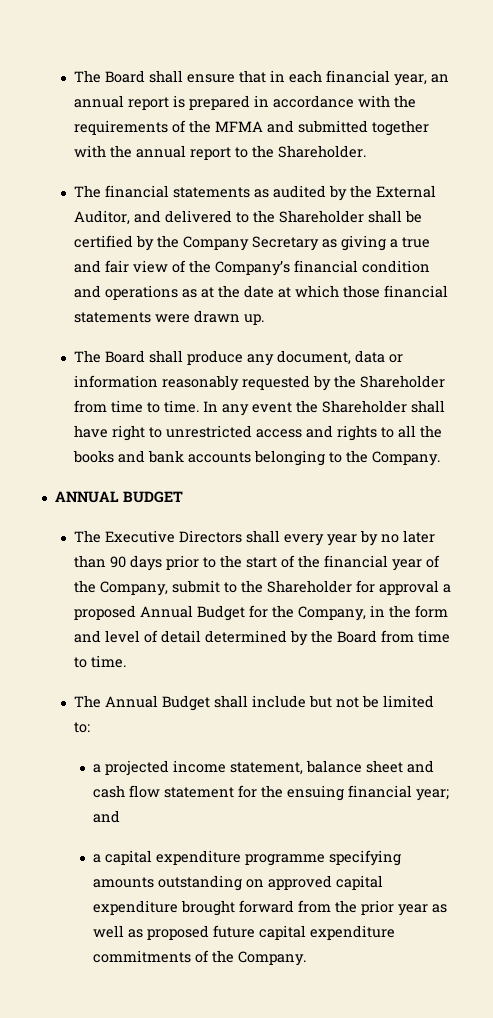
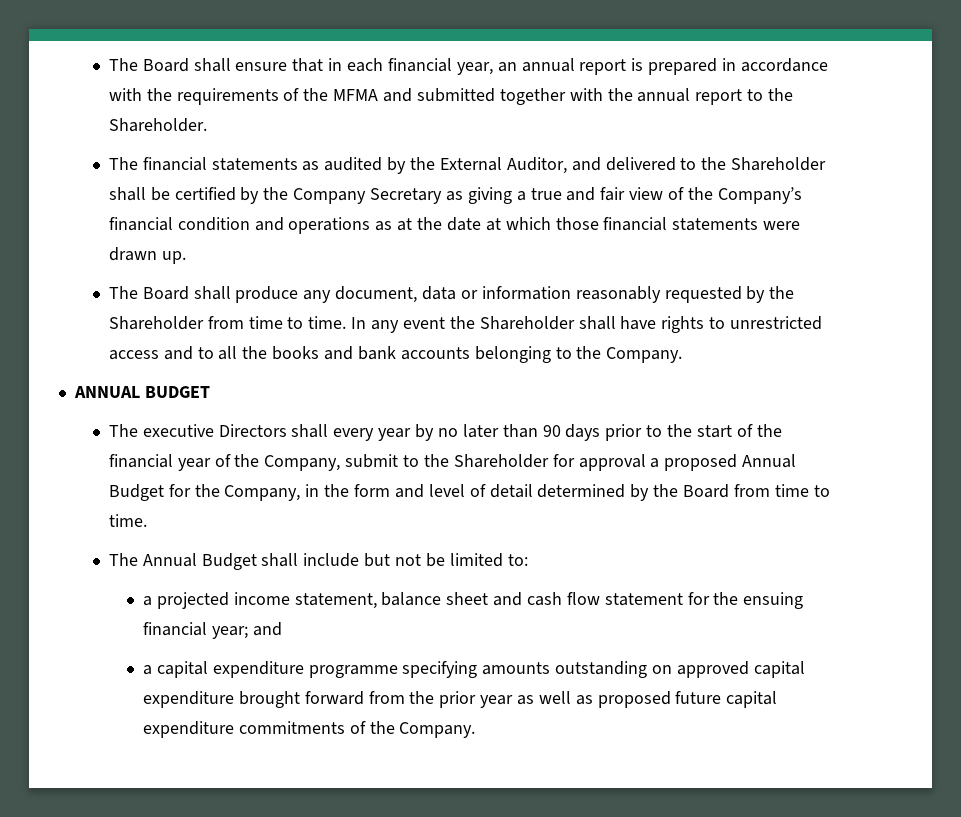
[112,425,146,441] right -> [661,316,705,333] rights
[337,425,378,441] rights -> (193, 353) none
[105,530,176,543] Executive -> [142,424,214,437] executive

